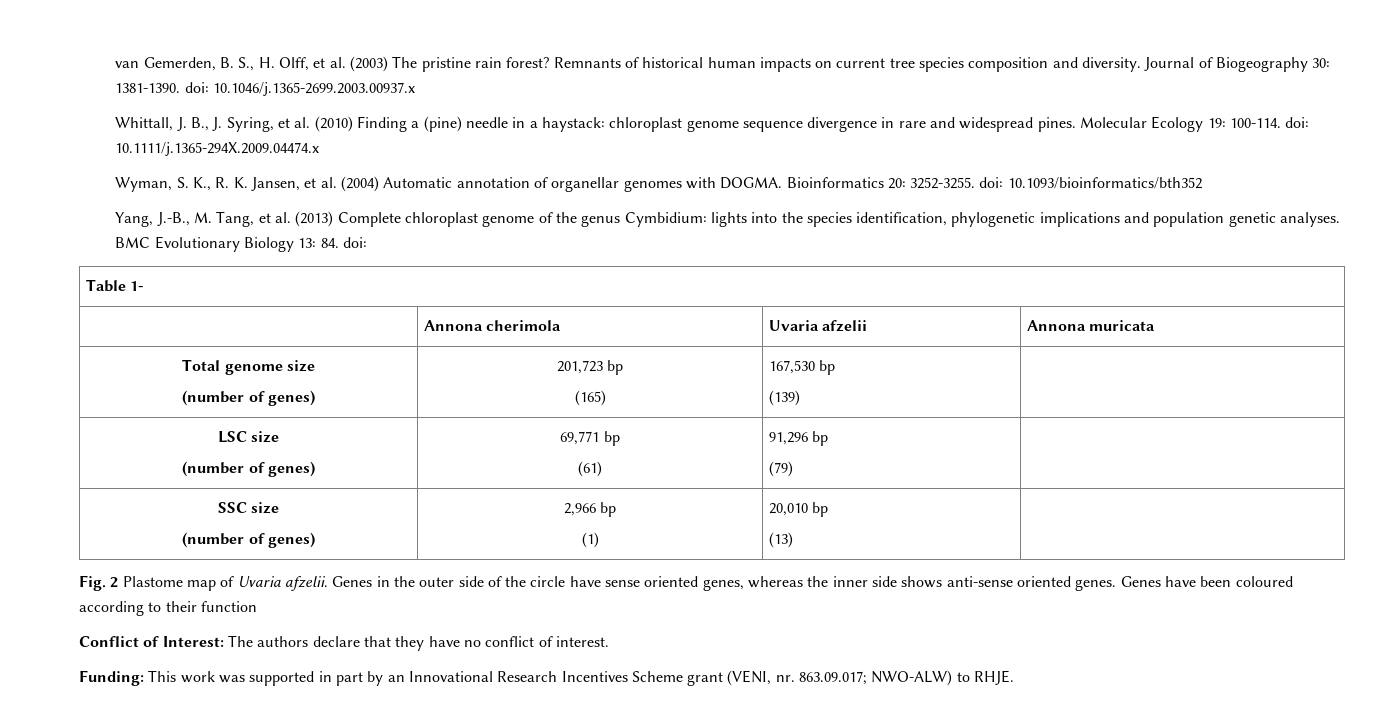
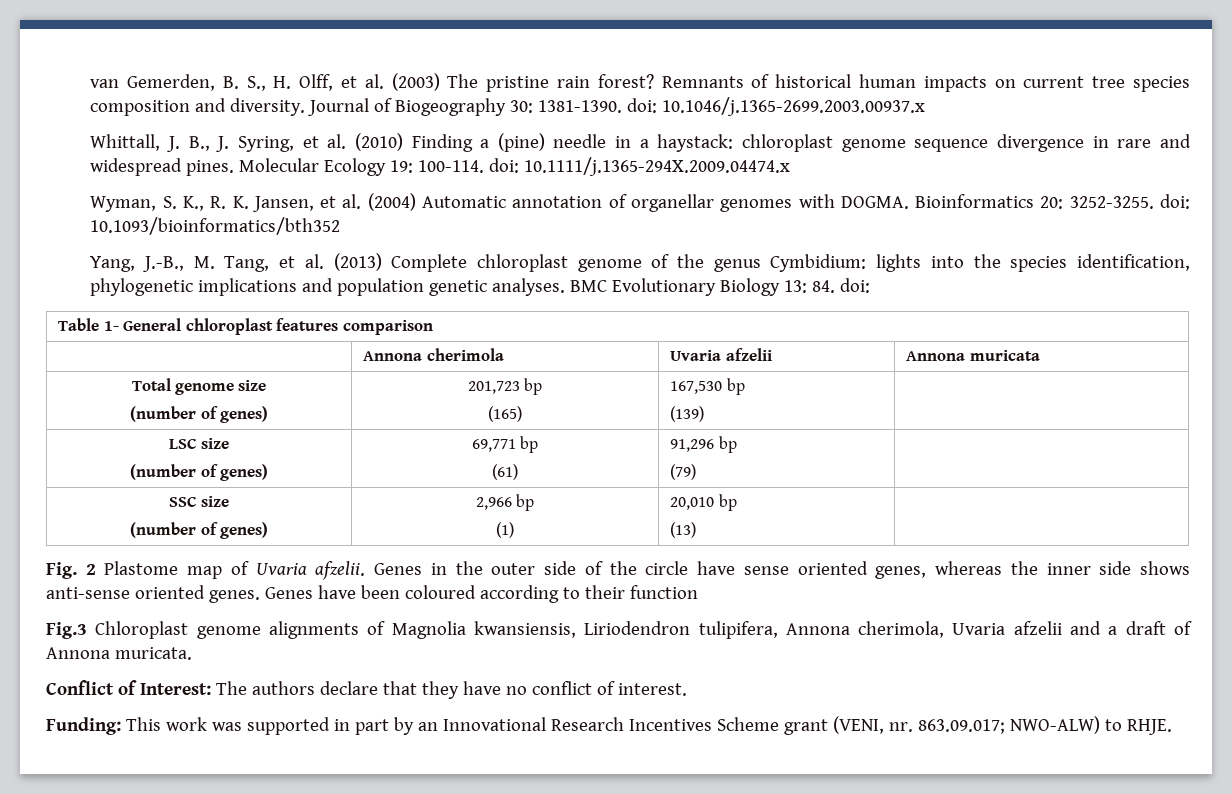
(145, 286) none -> [123,318,433,335] General chloroplast features comparison
(257, 606) none -> [46,621,1192,639] [46,647,192,660] // Fig.3 Chloroplast genome alignments of Magnolia kwansiensis, Liriodendron tulipifera, Annona cherimola, Uvaria afzelii and a draft of Annona muricata.

